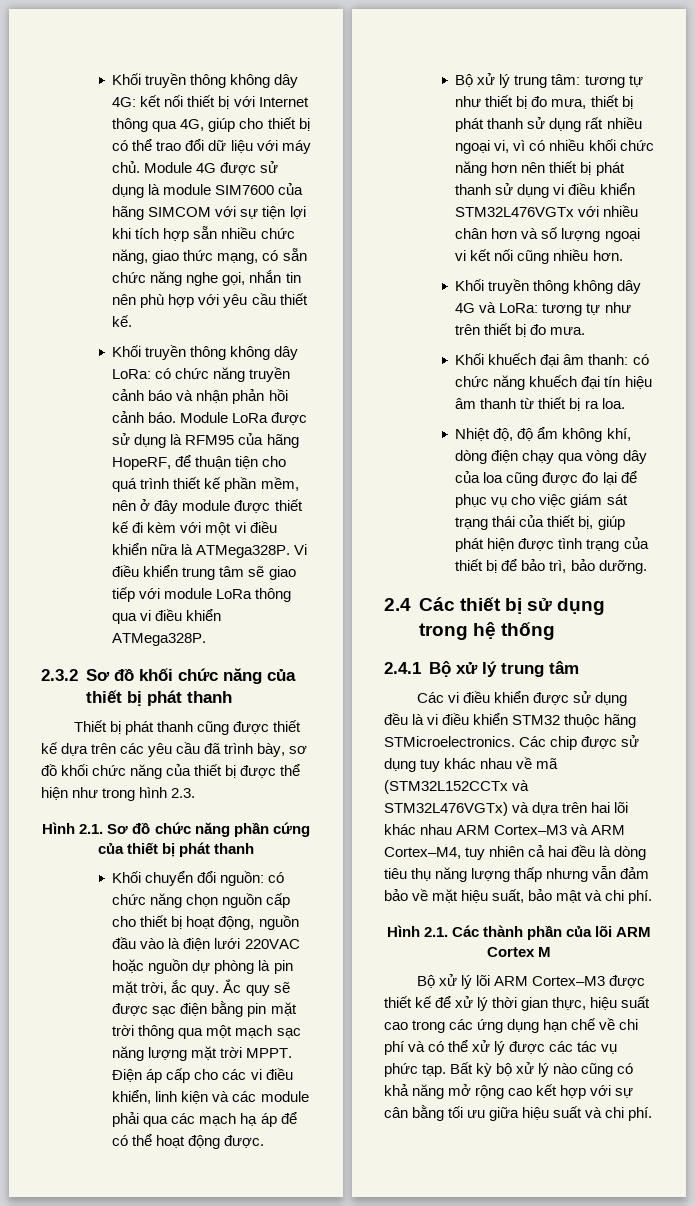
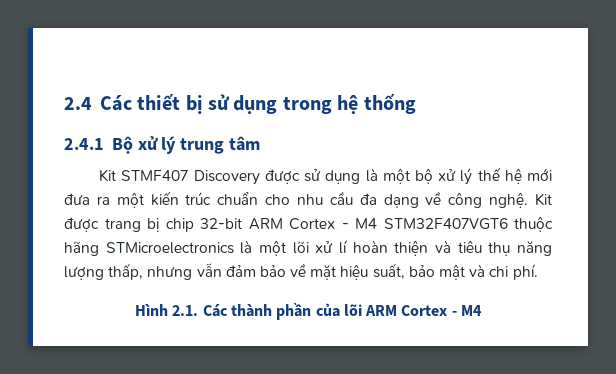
[112,73,299,88] [112,95,309,109] [112,117,310,132] [112,139,311,154] [112,161,279,175] [112,183,304,198] [112,206,306,220] [112,226,295,242] [112,248,307,264] [112,270,301,286] [112,293,308,308] [112,315,133,327] [112,345,299,360] [112,367,291,382] [112,389,288,404] [112,411,308,425] [112,433,299,448] [112,455,287,470] [112,477,299,492] [112,499,303,514] [112,521,277,535] [112,543,308,558] [112,565,296,580] [112,587,292,602] [112,609,222,624] [112,633,207,646] [41,668,296,684] [85,690,232,706] [73,720,301,735] [41,742,308,757] [41,764,301,779] [41,787,196,801] [42,822,310,837] [97,842,255,857] [112,871,285,886] [112,893,291,908] [112,915,299,930] [112,937,300,951] [112,959,293,974] [112,979,290,996] [112,1001,297,1017] [112,1025,301,1039] [112,1046,293,1061] [112,1068,293,1083] [112,1090,309,1104] [112,1112,297,1127] [112,1134,265,1149] [455,73,643,88] [455,95,633,109] [455,117,642,132] [455,139,654,154] [455,161,625,176] [455,183,635,198] [455,205,639,217] [455,227,640,242] [455,249,623,264] [455,279,642,294] [455,302,631,316] [455,323,586,337] [455,353,649,367] [455,375,652,390] [455,397,625,411] [455,427,631,442] [455,450,647,464] [455,471,637,486] [455,494,628,508] [455,515,625,530] [455,537,649,552] [455,559,647,574] Khối truyền thông không dây 4G: kết nối thiết bị với Internet thông qua 4G, giúp cho thiết bị có thể trao đổi dữ liệu với máy chủ. Module 4G được sử dụng là module SIM7600 của hãng SIMCOM với sự tiện lợi khi tích hợp sẵn nhiều chức năng, giao thức mạng, có sẵn chức năng nghe gọi, nhắn tin nên phù hợp với yêu cầu thiết kế. // Khối truyền thông không dây LoRa: có chức năng truyền cảnh báo và nhận phản hồi cảnh báo. Module LoRa được sử dụng là RFM95 của hãng HopeRF, để thuận tiện cho quá trình thiết kế phần mềm, nên ở đây module được thiết kế đi kèm với một vi điều khiển nữa là ATMega328P. Vi điều khiển trung tâm sẽ giao tiếp với module LoRa thông qua vi điều khiển ATMega328P. // 2.3.2 Sơ đồ khối chức năng của thiết bị phát thanh // Thiết bị phát thanh cũng được thiết kế dựa trên các yêu cầu đã trình bày, sơ đồ khối chức năng của thiết bị được thể hiện như trong hình 2.3. // Hình 2.1. Sơ đồ chức năng phần cứng của thiết bị phát thanh // Khối chuyển đổi nguồn: có chức năng chọn nguồn cấp cho thiết bị hoạt động, nguồn đầu vào là điện lưới 220VAC hoặc nguồn dự phòng là pin mặt trời, ắc quy. Ắc quy sẽ được sạc điện bằng pin mặt trời thông qua một mạch sạc năng lượng mặt trời MPPT. Điện áp cấp cho các vi điều khiển, linh kiện và các module phải qua các mạch hạ áp để có thể hoạt động được. // Bộ xử lý trung tâm: tương tự như thiết bị đo mưa, thiết bị phát thanh sử dụng rất nhiều ngoại vi, vì có nhiều khối chức năng hơn nên thiết bị phát thanh sử dụng vi điều khiển STM32L476VGTx với nhiều chân hơn và số lượng ngoại vi kết nối cũng nhiều hơn. // Khối truyền thông không dây 4G và LoRa: tương tự như trên thiết bị đo mưa. // Khối khuếch đại âm thanh: có chức năng khuếch đại tín hiệu âm thanh từ thiết bị ra loa. // Nhiệt độ, độ ẩm không khí, dòng điện chạy qua vòng dây của loa cũng được đo lại để phục vụ cho việc giám sát trạng thái của thiết bị, giúp phát hiện được tình trạng của thiết bị để bảo trì, bảo dưỡng. // -> (64, 103) none
[416,691,627,706] [384,713,637,728] [384,735,640,750] [384,757,559,772] [384,780,530,794] [384,802,629,816] [384,824,626,835] [384,845,647,860] Các vi điều khiển được sử dụng đều là vi điều khiển STM32 thuộc hãng STMicroelectronics. Các chip được sử dụng tuy khác nhau về mã (STM32L152CCTx và STM32L476VGTx) và dựa trên hai lõi khác nhau ARM Cortex–M3 và ARM Cortex–M4, tuy nhiên cả hai đều là dòng -> [99,167,552,185] [64,191,552,208] [64,216,553,232] [64,240,451,256] Kit STMF407 Discovery được sử dụng là một bộ xử lý thế hệ mới đưa ra một kiến trúc chuẩn cho nhu cầu đa dạng về công nghệ. Kit được trang bị chip 32-bit ARM Cortex - M4 STM32F407VGT6 thuộc hãng STMicroelectronics là một lõi xử lí hoàn thiện và
[514,867,543,882] thấp -> [108,263,144,280] thấp,
[538,947,552,957] [416,974,645,989] [384,996,651,1011] [384,1018,639,1033] [384,1040,618,1055] [384,1062,634,1077] [384,1084,634,1099] [384,1105,653,1121] M // Bộ xử lý lõi ARM Cortex–M3 được thiết kế để xử lý thời gian thực, hiệu suất cao trong các ứng dụng hạn chế về chi phí và có thể xử lý được các tác vụ phức tạp. Bất kỳ bộ xử lý nào cũng có khả năng mở rộng cao kết hợp với sự cân bằng tối ưu giữa hiệu suất và chi phí. -> [451,305,483,316] - M4

